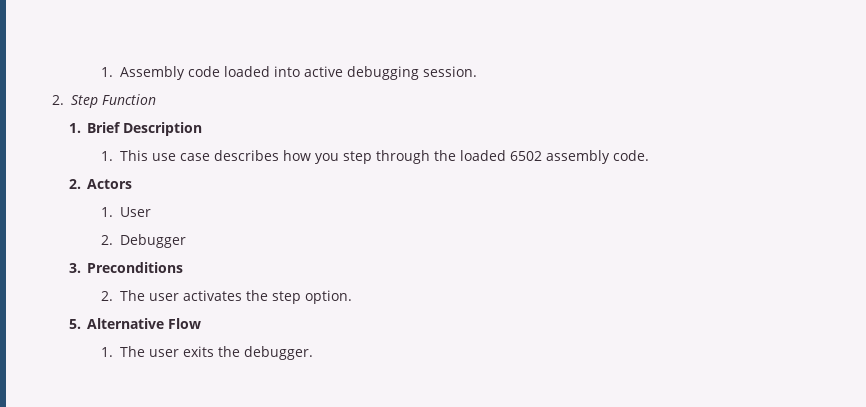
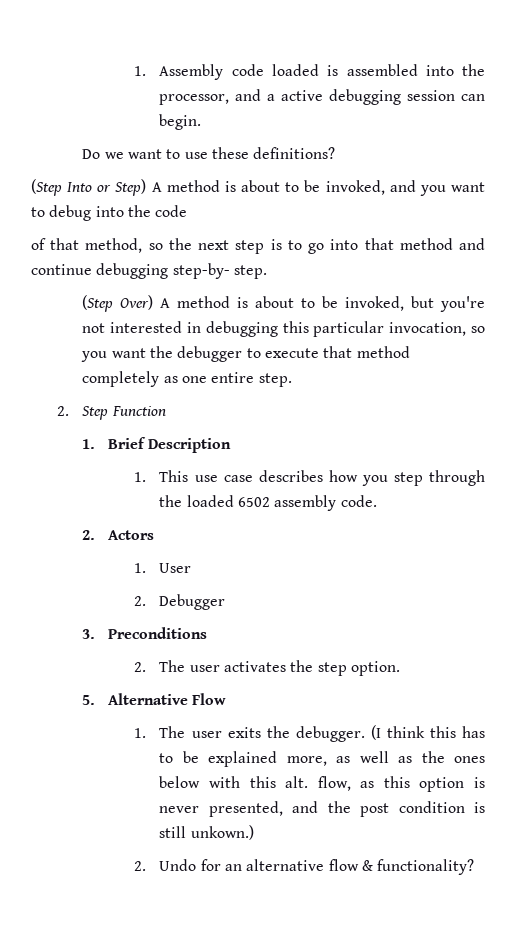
[274,66,478,80] into active debugging session. -> [327,64,485,76] [159,89,485,105] [159,114,202,130] [82,147,336,159] [31,179,485,196] [31,205,188,221] [31,238,485,254] [31,263,267,279] [82,295,485,312] [82,321,485,337] [81,346,410,362] [82,371,292,387] is assembled into the processor, and a active debugging session can begin. // Do we want to use these definitions? // (Step Into or Step) A method is about to be invoked, and you want to debug into the code // of that method, so the next step is to go into that method and continue debugging step-by- step. // (Step Over) A method is about to be invoked, but you're not interested in debugging this particular invocation, so you want the debugger to execute that method completely as one entire step.
(314, 353) none -> [370,725,486,740] [159,751,486,767] [159,776,486,792] [159,801,485,817] [159,825,254,840] [133,859,475,875] (I think this has to be explained more, as well as the ones below with this alt. flow, as this option is never presented, and the post condition is still unkown.) // 2. Undo for an alternative flow & functionality?

